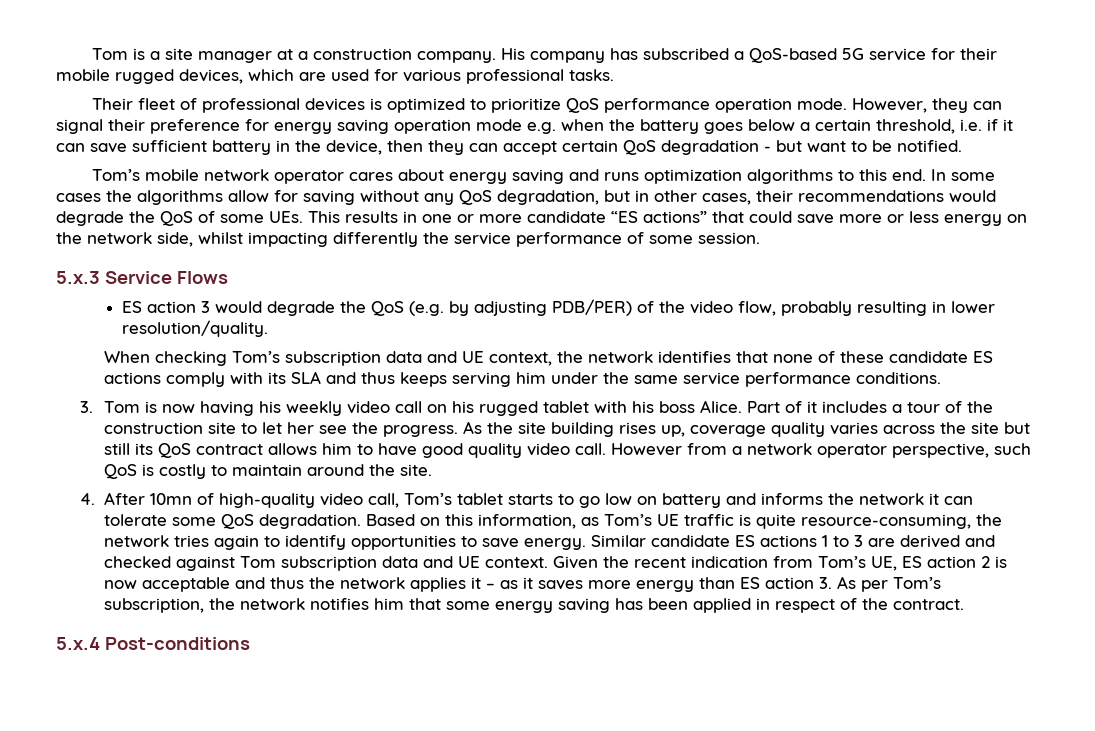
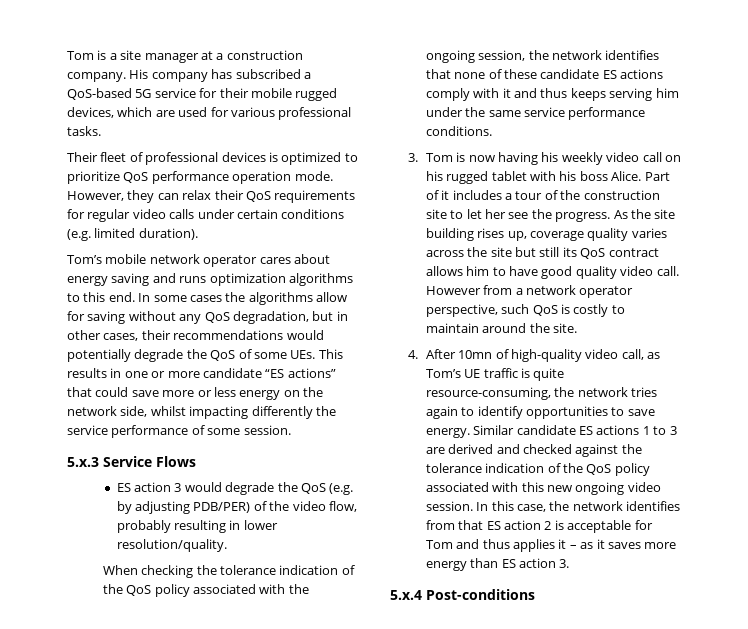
[56,119,1013,134] [56,140,962,155] signal their preference for energy saving operation mode e.g. when the battery goes below a certain threshold, i.e. if it can save sufficient battery in the device, then they can accept certain QoS degradation - but want to be notified. -> [182,190,356,203] [67,209,345,222] [67,228,198,241] relax their QoS requirements for regular video calls under certain conditions (e.g. limited duration).
(996, 196) none -> [67,349,131,362] potentially
[231,351,552,366] Tom’s subscription data and UE context, -> [196,565,355,575] [102,584,309,597] [425,50,526,63] the tolerance indication of the QoS policy associated with the ongoing session,
[267,371,321,384] its SLA -> [502,88,511,98] it
[403,493,973,508] [103,514,576,529] Tom’s tablet starts to go low on battery and informs the network it can tolerate some QoS degradation. Based on this information, -> (644, 354) none
[239,556,1007,571] [103,577,405,592] Tom subscription data and UE context. Given the recent indication from Tom’s UE, ES action 2 is now acceptable and thus the network -> [621,444,642,454] [425,463,650,476] [425,482,661,495] [425,501,681,512] [425,520,653,533] [425,539,510,549] the tolerance indication of the QoS policy associated with this new ongoing video session. In this case, the network identifies from that ES action 2 is acceptable for Tom and thus
[836,576,941,592] [103,598,964,613] As per Tom’s subscription, the network notifies him that some energy saving has been applied in respect of the contract. -> (570, 563) none

